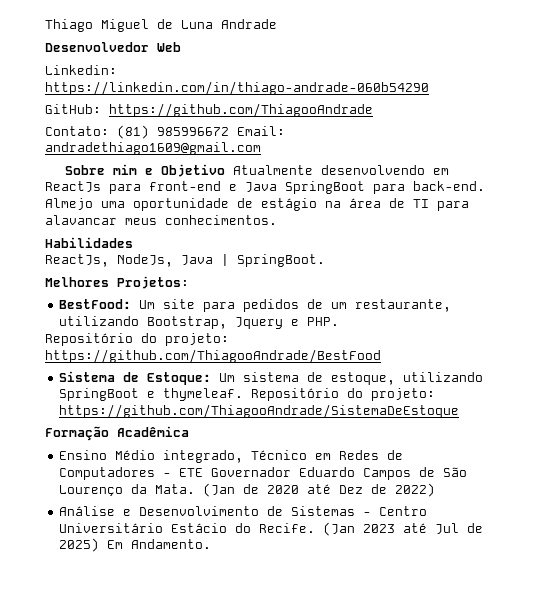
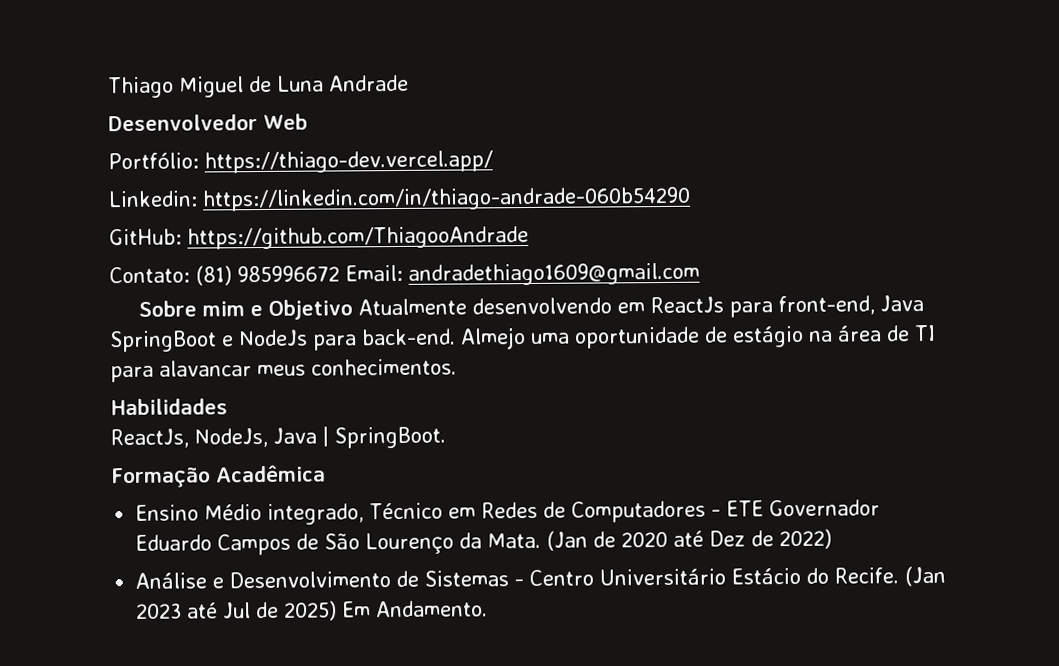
(181, 47) none -> [108,150,493,174] // Portfólio: https://thiago-dev.vercel.app/
[149,181,365,194] front-end e Java SpringBoot -> [778,295,925,316] [109,329,308,353] front-end, Java SpringBoot e NodeJs
[45,276,189,289] [59,299,452,312] [59,316,340,329] [45,333,229,346] [45,349,381,363] [59,371,484,385] [59,388,436,401] [59,404,460,418] // Melhores Projetos: // BestFood: Um site para pedidos de um restaurante, utilizando Bootstrap, Jquery e PHP. // Repositório do projeto: https://github.com/ThiagooAndrade/BestFood // Sistema de Estoque: Um sistema de estoque, utilizando SpringBoot e thymeleaf. Repositório do projeto: https://github.com/ThiagooAndrade/SistemaDeEstoque -> (446, 437) none

